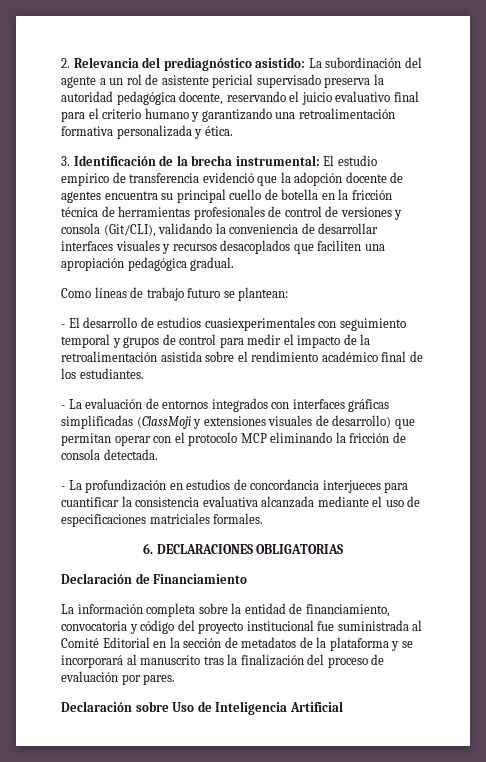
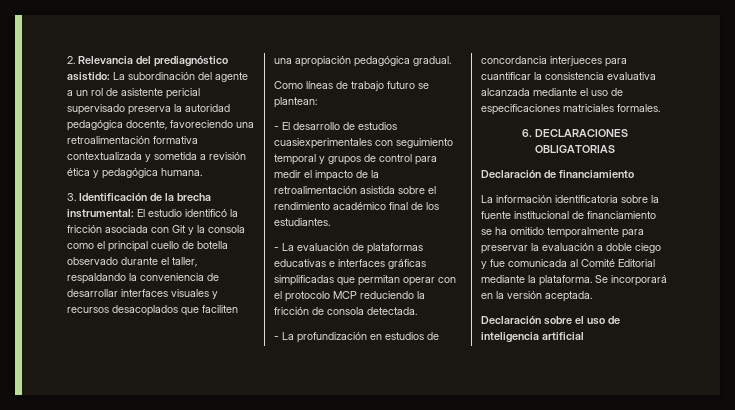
[226,91,419,105] [61,108,395,122] [61,125,233,139] reservando el juicio evaluativo final para el criterio humano y garantizando una retroalimentación formativa personalizada y ética. -> [170,120,254,128] [67,136,198,144] [67,152,246,162] [67,168,202,179] favoreciendo una retroalimentación formativa contextualizada y sometida a revisión ética y pedagógica humana.
[61,172,404,186] [61,189,392,203] [61,206,403,220] [61,223,213,237] empírico de transferencia evidenció que la adopción docente de agentes encuentra su principal cuello de botella en la fricción técnica de herramientas profesionales de control de versiones y consola (Git/CLI), validando -> [185,209,238,217] [67,225,245,235] [67,241,228,252] [67,257,197,267] [67,273,126,284] identificó la fricción asociada con Git y la consola como el principal cuello de botella observado durante el taller, respaldando
[162,398,390,412] [61,415,392,429] entornos integrados con interfaces gráficas simplificadas (ClassMoji y extensiones visuales de desarrollo) -> [367,243,423,254] [274,259,426,269] [274,275,334,286] plataformas educativas e interfaces gráficas simplificadas
[270,432,333,443] eliminando -> [360,291,414,299] reduciendo
[153,574,248,584] Financiamiento -> [559,170,634,178] financiamiento
[146,603,196,617] completa -> [555,195,618,203] identificatoria
[244,603,390,617] [61,620,423,634] [61,637,413,651] [61,654,385,668] [61,671,176,685] [61,701,343,715] entidad de financiamiento, convocatoria y código del proyecto institucional fue suministrada al Comité Editorial en la sección de metadatos de la plataforma y se incorporará al manuscrito tras la finalización del proceso de evaluación por pares. // Declaración sobre Uso de Inteligencia Artificial -> [481,211,656,219] [481,227,644,238] [481,243,661,254] [481,259,655,269] [481,275,667,286] [481,291,592,302] [481,316,620,325] [481,332,584,343] fuente institucional de financiamiento se ha omitido temporalmente para preservar la evaluación a doble ciego y fue comunicada al Comité Editorial mediante la plataforma. Se incorporará en la versión aceptada. // Declaración sobre el uso de inteligencia artificial

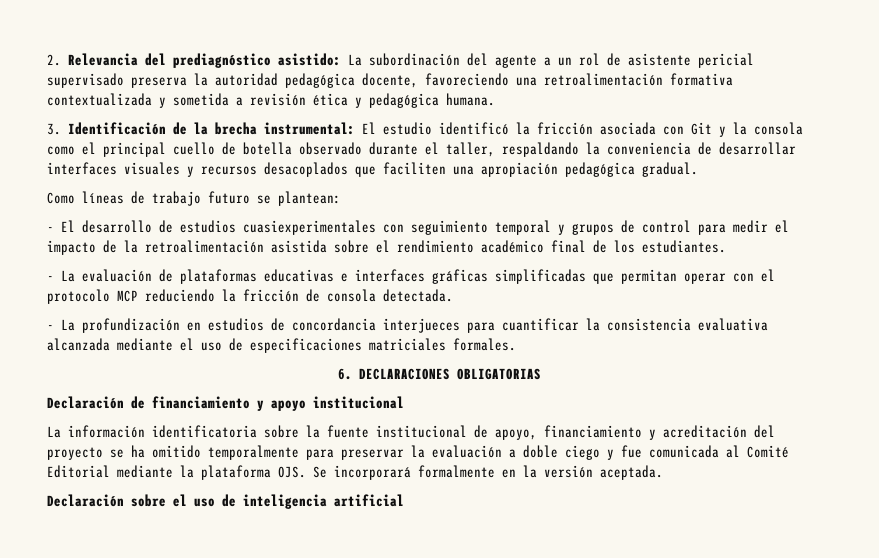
(634, 174) none -> [257,396,404,411] y apoyo institucional
[587,211,656,219] financiamiento -> [495,425,775,440] [47,447,103,460] apoyo, financiamiento y acreditación del proyecto
[539,275,592,286] plataforma. -> [201,465,306,480] plataforma OJS.
(667, 280) none -> [418,465,495,478] formalmente

